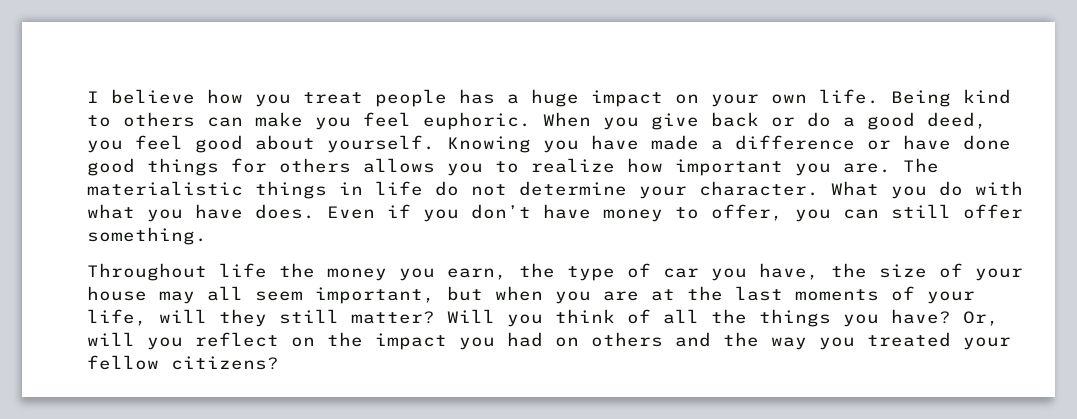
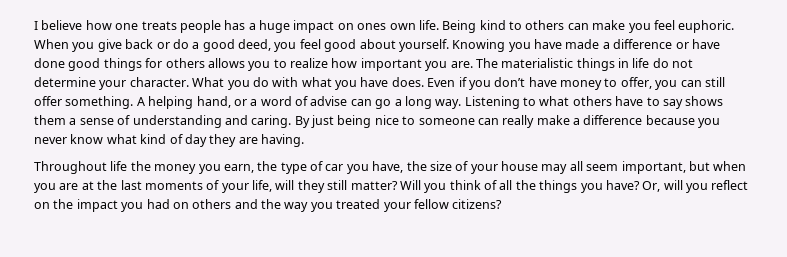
[255,92,363,107] you treat -> [115,21,177,30] one treats
[711,94,759,107] your -> [357,23,387,30] ones
(207, 236) none -> [136,96,724,109] [34,115,721,128] [34,134,304,147] A helping hand, or a word of advise can go a long way. Listening to what others have to say shows them a sense of understanding and caring. By just being nice to someone can really make a difference because you never know what kind of day they are having.

